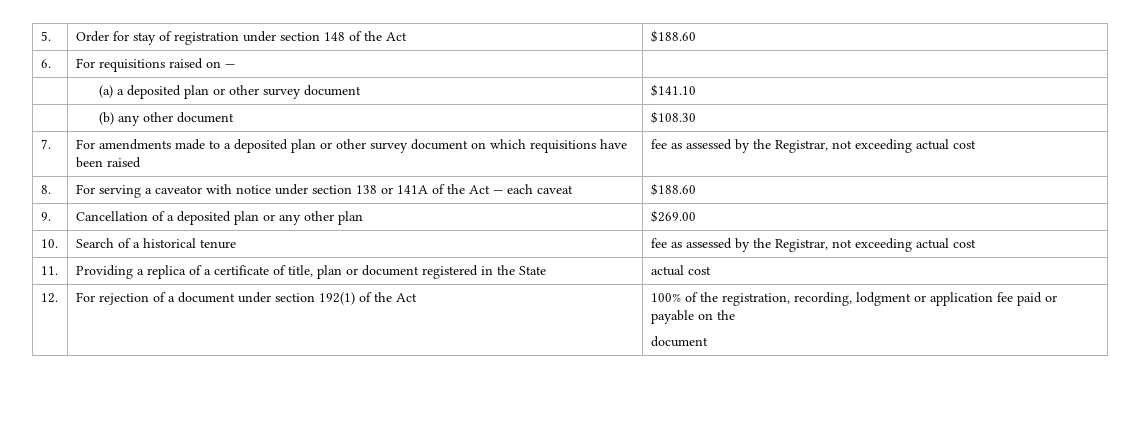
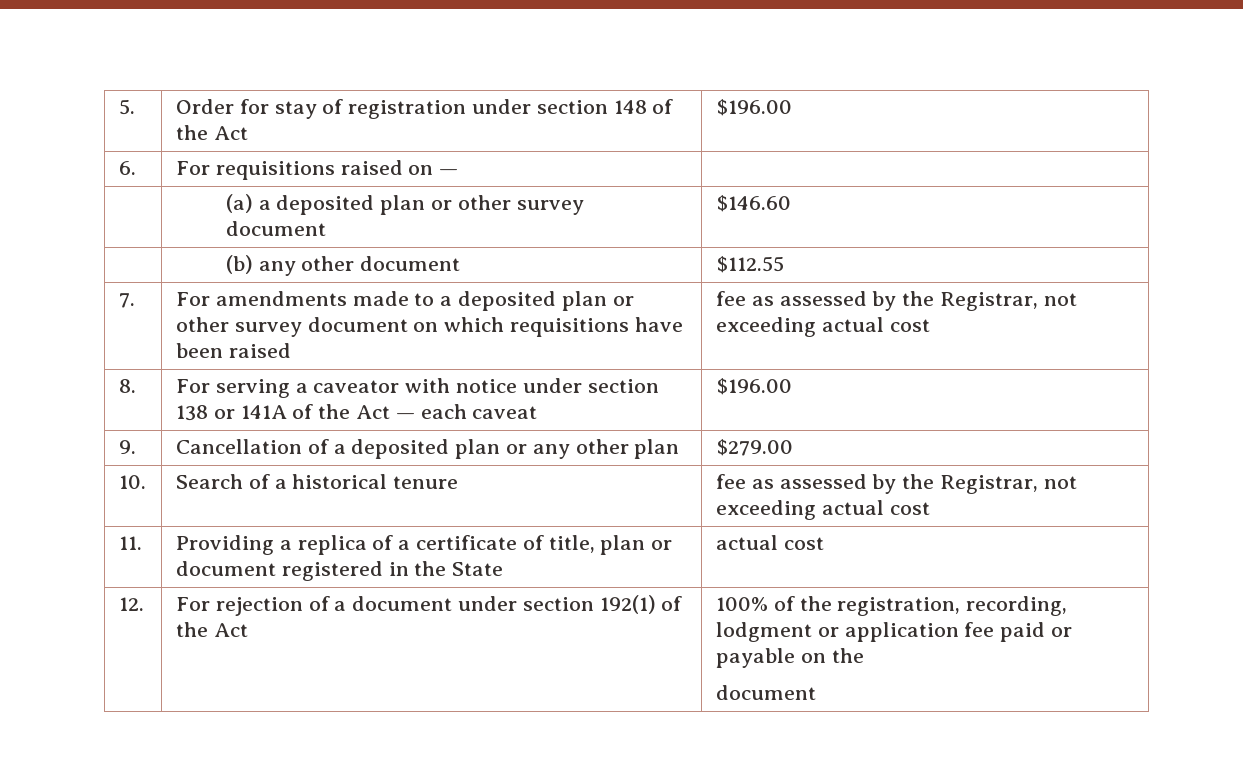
[650,30,696,43] $188.60 -> [715,99,792,116] $196.00
[650,84,696,97] $141.10 -> [715,195,791,212] $146.60
[650,111,696,124] $108.30 -> [715,256,784,273] $112.55
[650,183,696,196] $188.60 -> [715,378,792,395] $196.00
[650,210,696,223] $269.00 -> [715,439,793,456] $279.00

